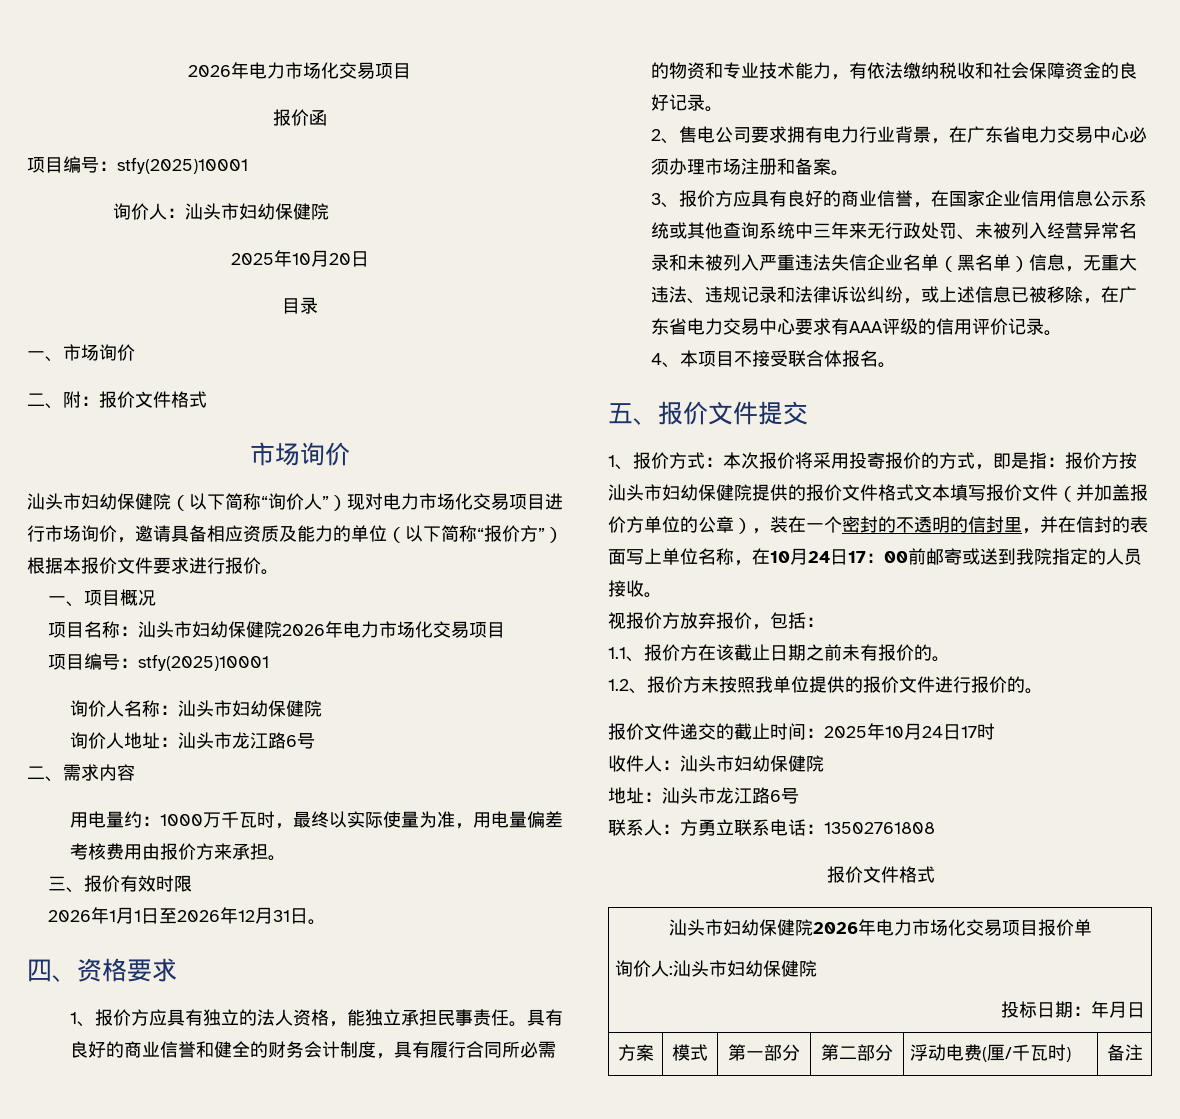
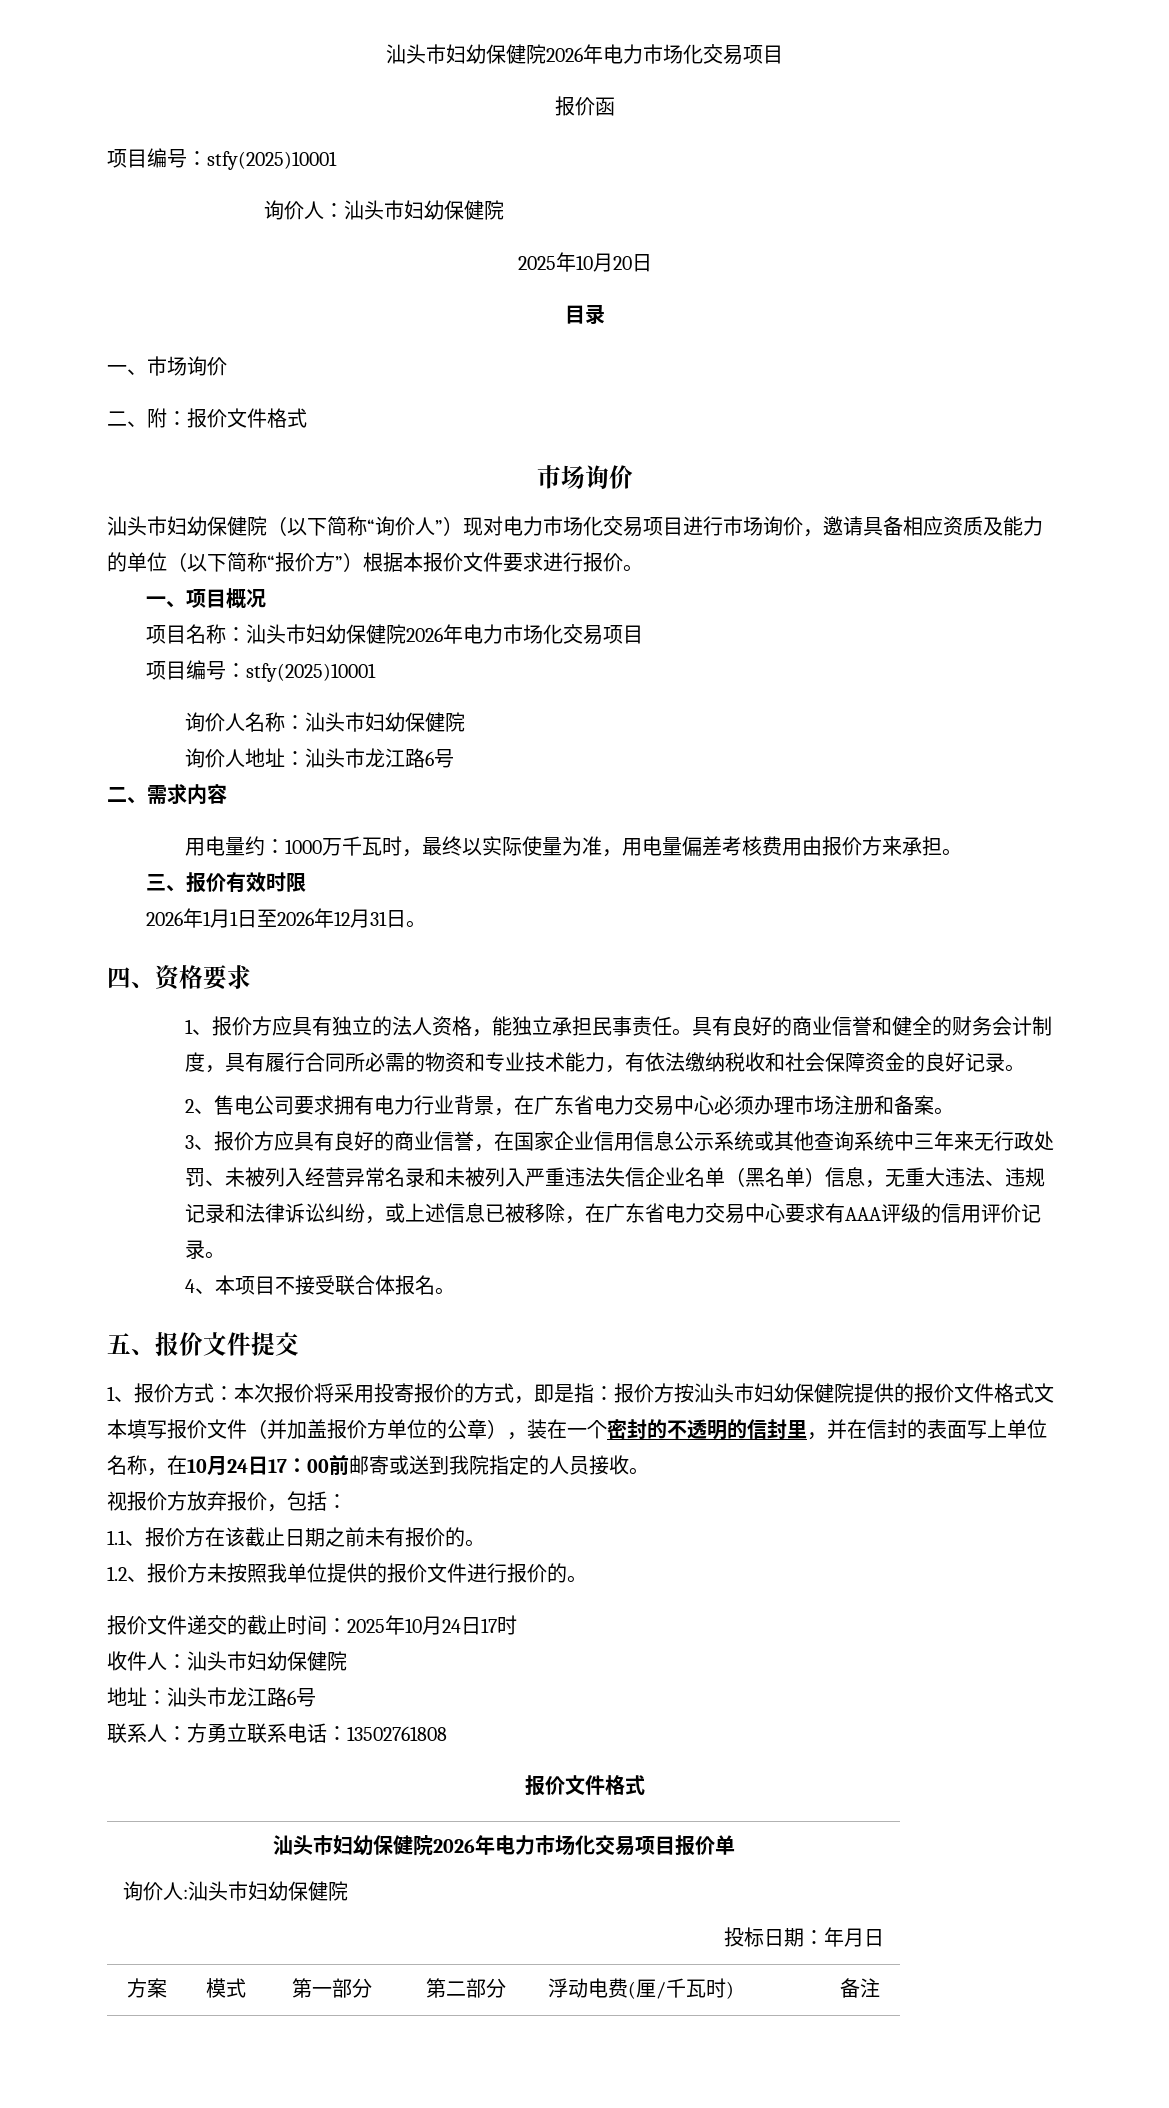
(188, 71) none -> [386,44,546,64] 汕头市妇幼保健院

